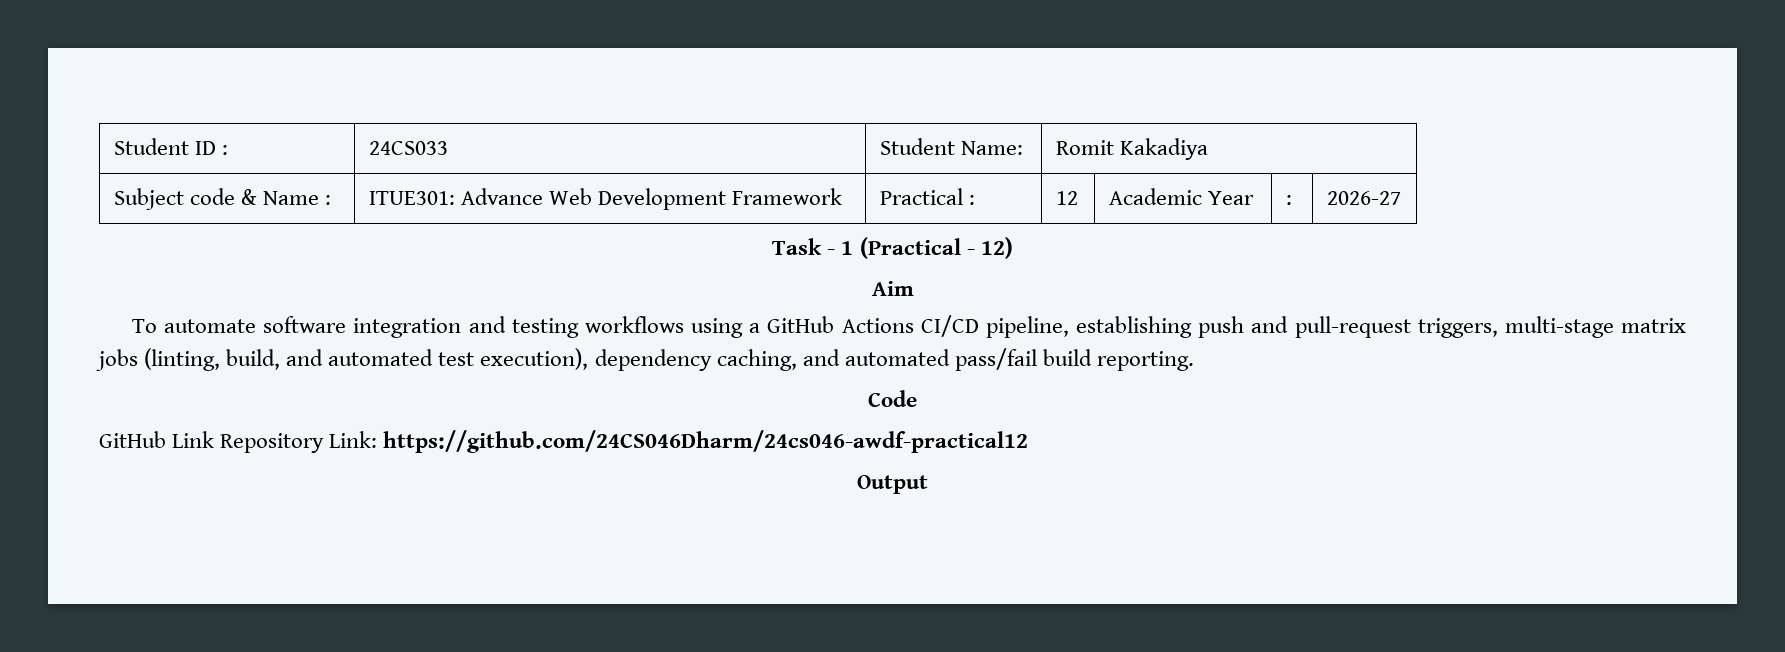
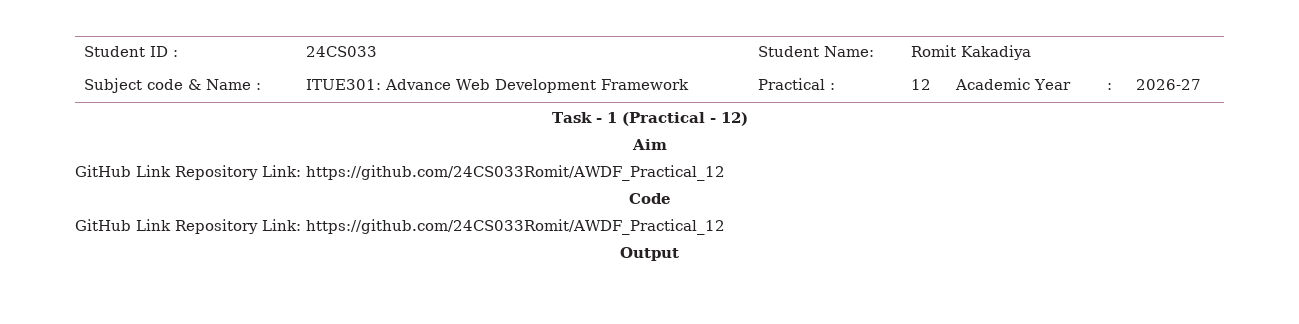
[131,315,1686,338] [96,348,1194,371] To automate software integration and testing workflows using a GitHub Actions CI/CD pipeline, establishing push and pull-request triggers, multi-stage matrix jobs (linting, build, and automated test execution), dependency caching, and automated pass/fail build reporting. -> [75,165,725,181] GitHub Link Repository Link: https://github.com/24CS033Romit/AWDF_Practical_12
[383,430,1029,453] https://github.com/24CS046Dharm/24cs046-awdf-practical12 -> [306,219,725,235] https://github.com/24CS033Romit/AWDF_Practical_12

